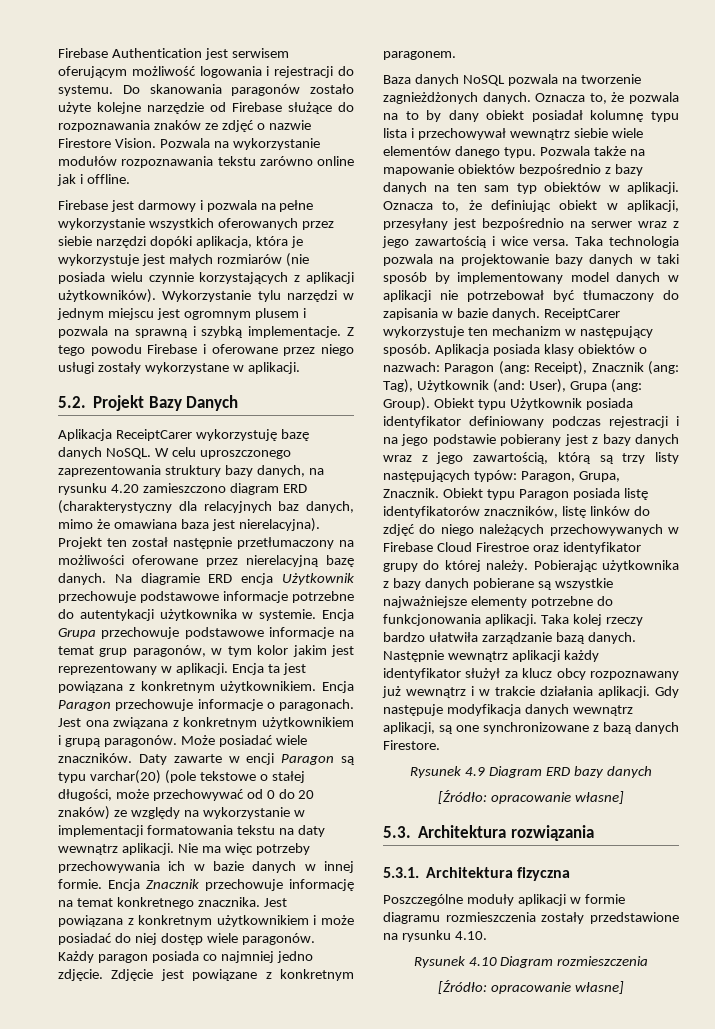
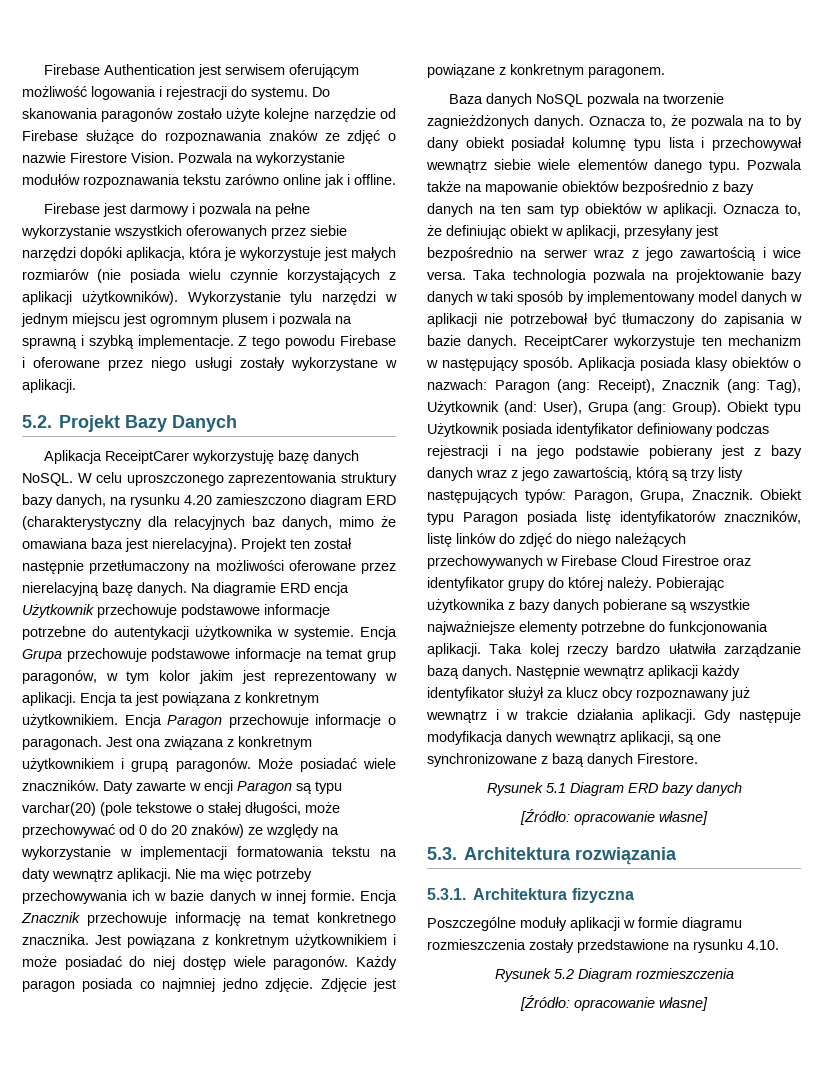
[465,767,486,776] 4.9 -> [545,783,566,793] 5.1
[468,957,497,966] 4.10 -> [553,969,574,979] 5.2

